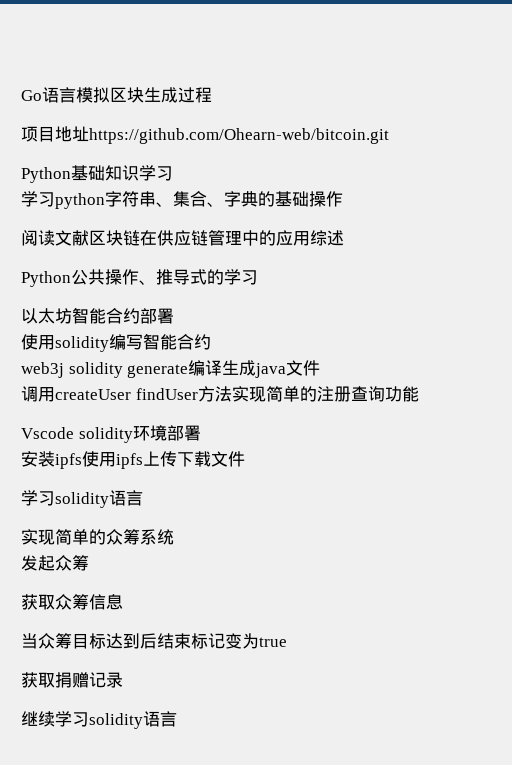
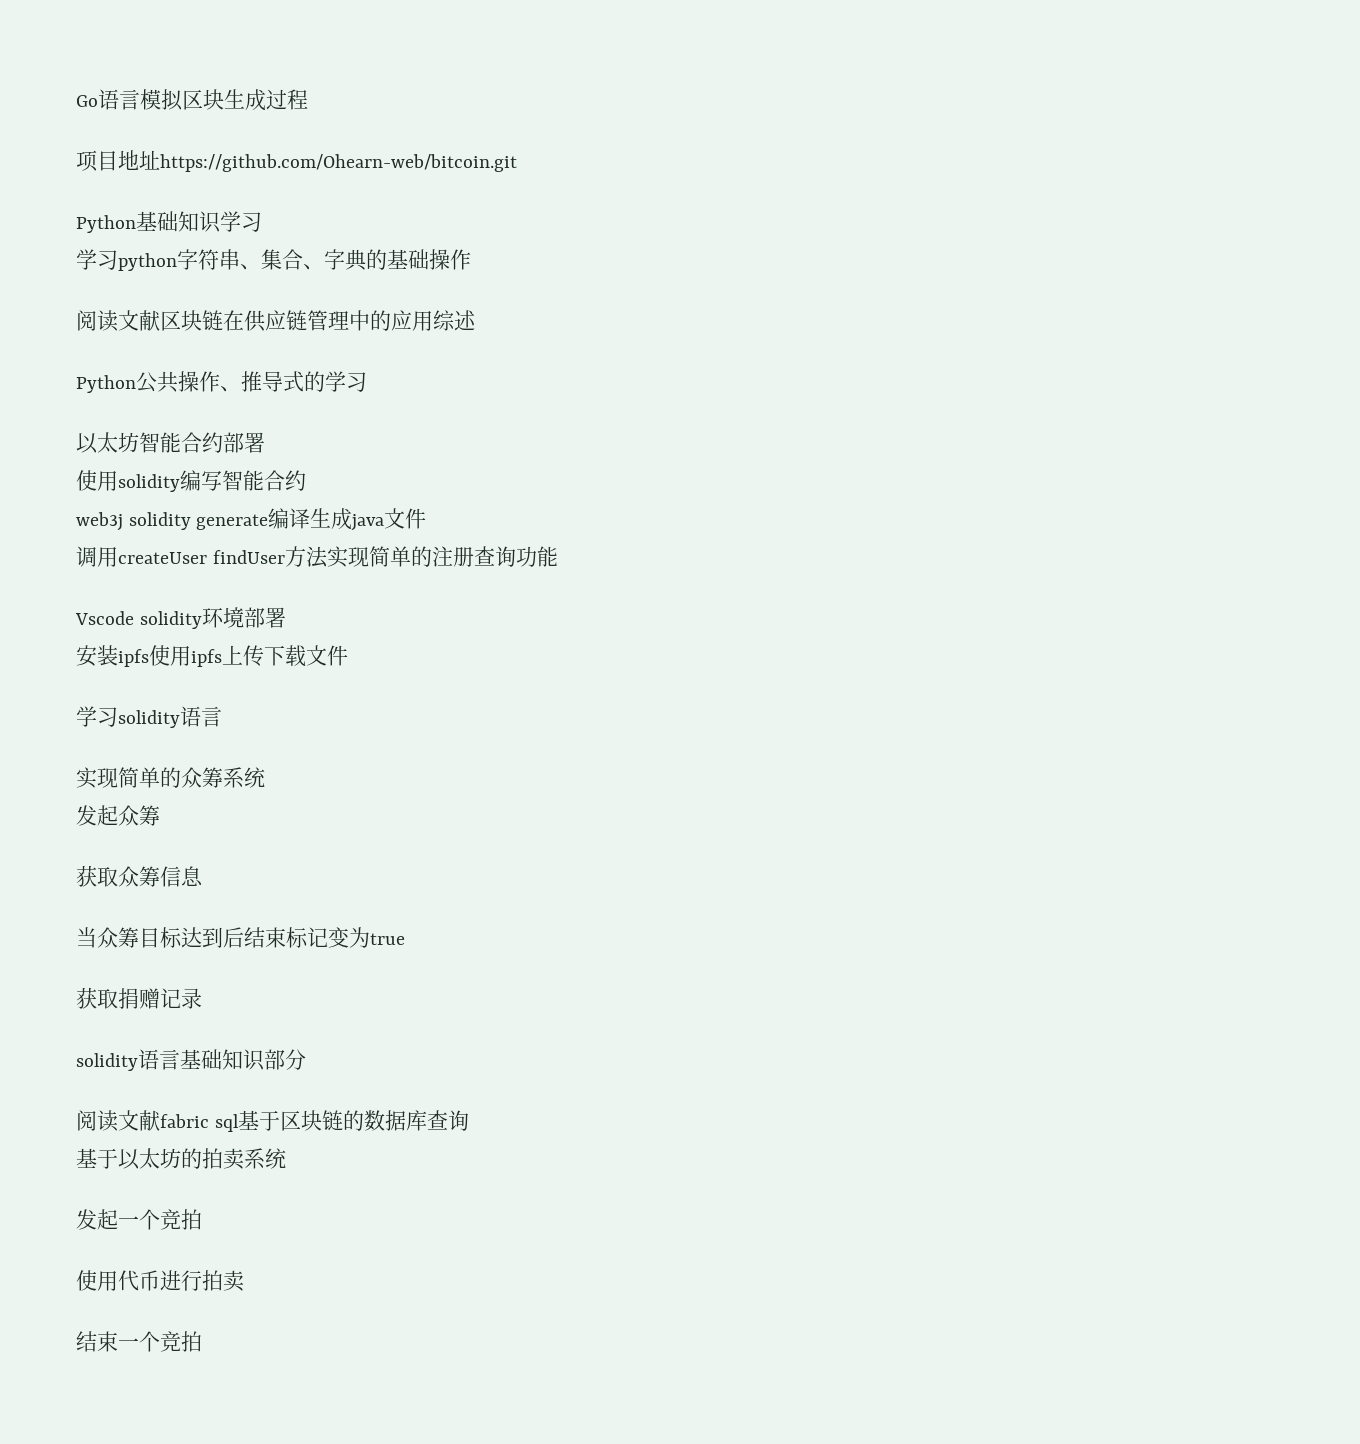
[21,711,177,729] 继续学习solidity语言 -> [76,1049,306,1071] [76,1110,469,1132] [76,1148,286,1170] [76,1209,202,1230] [76,1270,244,1292] [76,1331,202,1352] solidity语言基础知识部分 // 阅读文献fabric sql基于区块链的数据库查询 // 基于以太坊的拍卖系统 // 发起一个竞拍 // 使用代币进行拍卖 // 结束一个竞拍

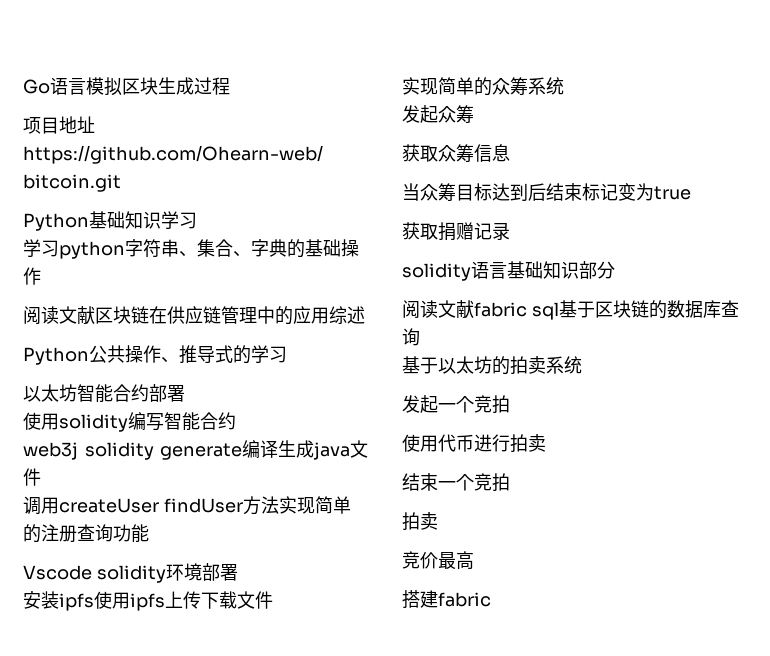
[76,706,222,728] // 学习solidity语言 -> (273, 600) none
(202, 1341) none -> [402,512,438,531] [402,551,474,570] [402,590,491,609] // 拍卖 // 竞价最高 // 搭建fabric

